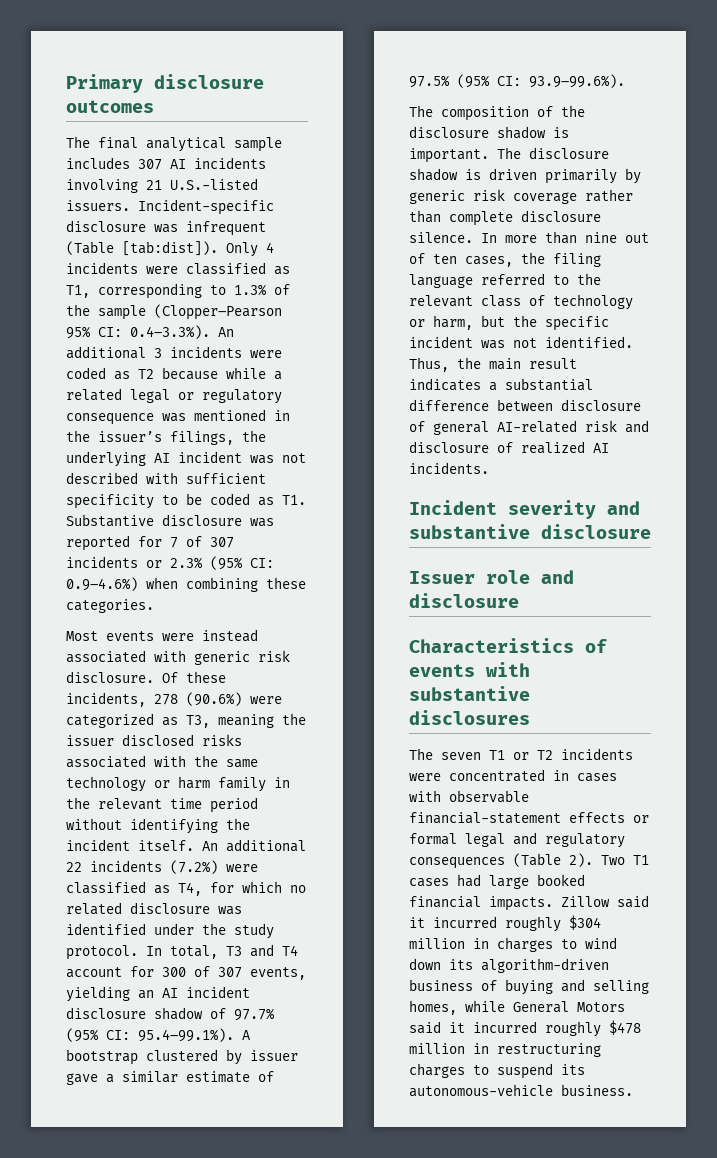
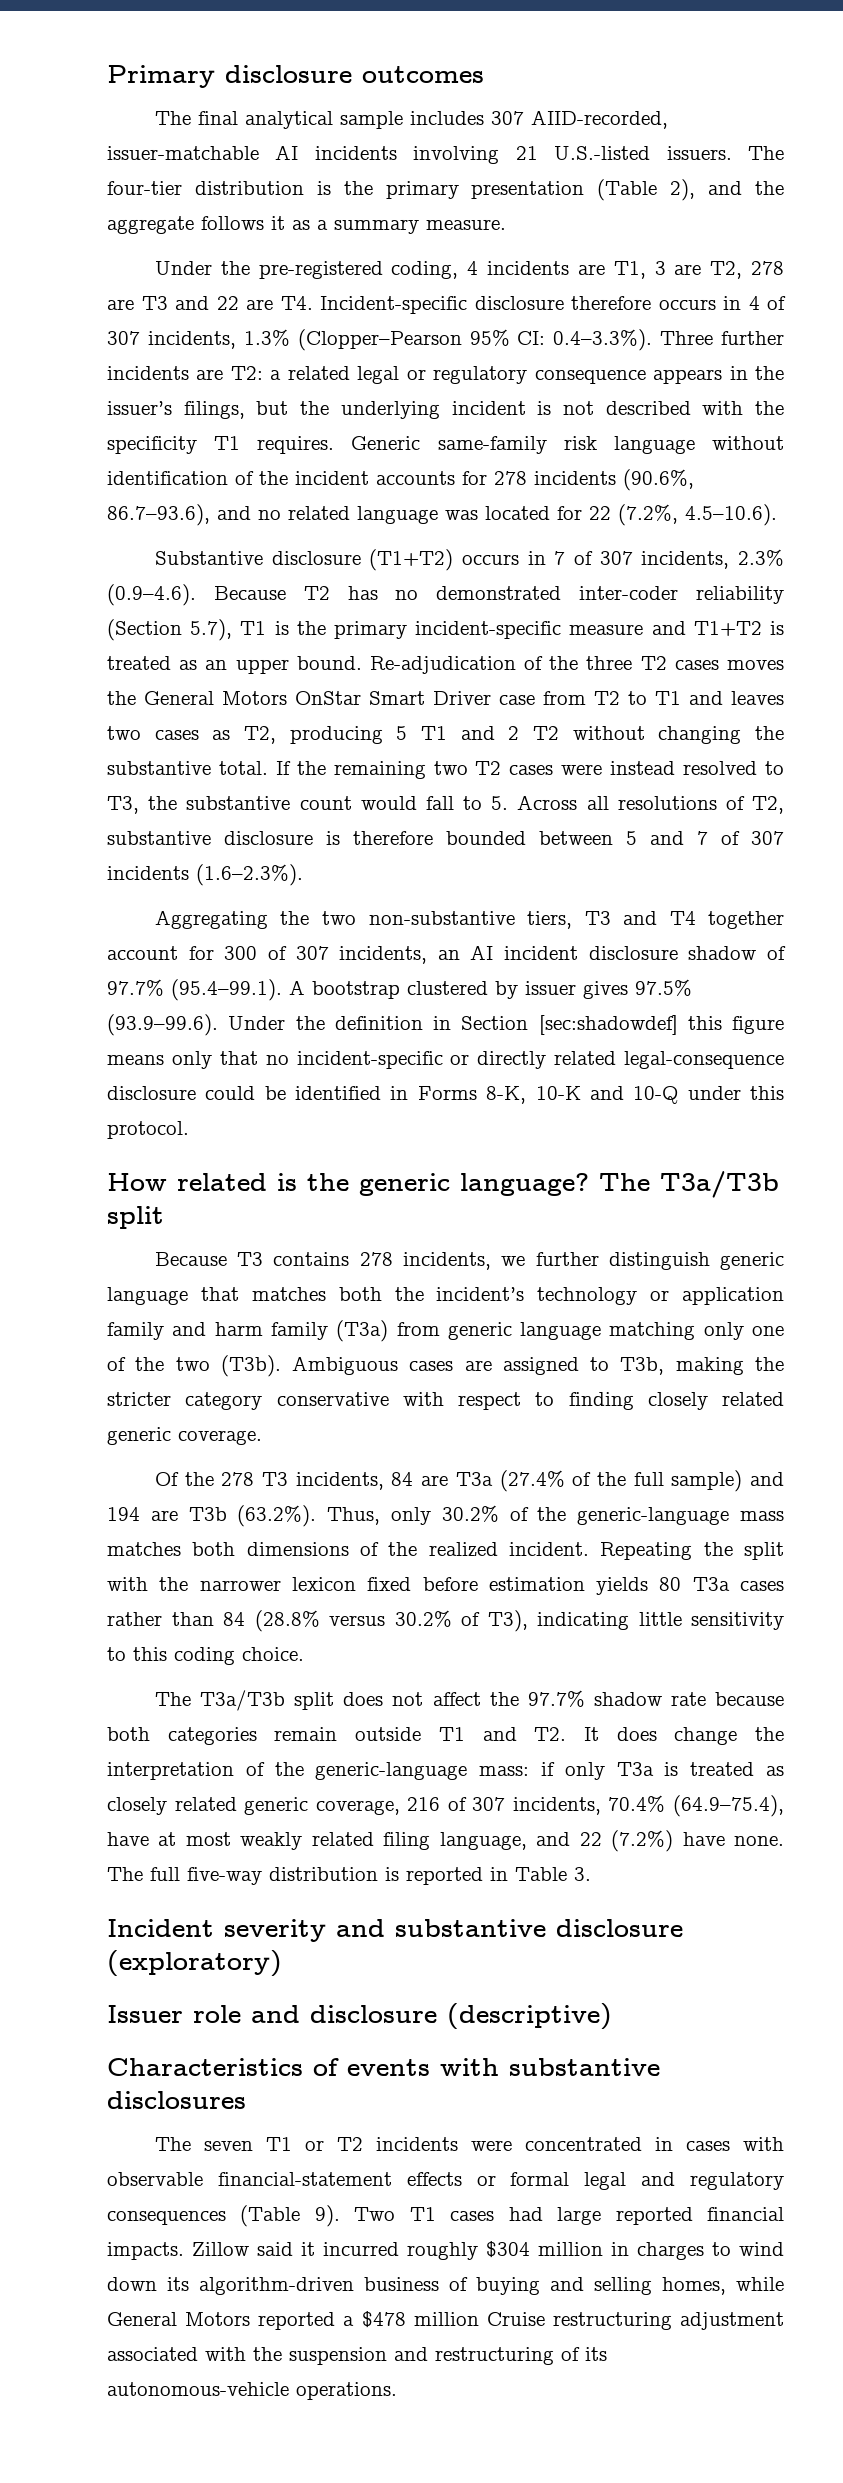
(162, 164) none -> [530,110,668,129] [107,146,259,160] AIID-recorded, issuer-matchable
[138,199,274,215] [66,220,266,236] [66,241,274,257] [66,262,290,275] [66,283,290,299] [66,304,282,320] [66,325,234,339] [66,346,282,359] [66,367,266,380] Incident-specific disclosure was infrequent (Table [tab:dist]). Only 4 incidents were classified as T1, corresponding to 1.3% of the sample (Clopper–Pearson 95% CI: 0.4–3.3%). An additional 3 incidents were coded as T2 because while -> [748,146,785,160] [107,179,785,201] [107,216,506,234] [154,261,785,279] [107,296,786,314] [107,329,784,351] [107,366,263,380] The four-tier distribution is the primary presentation (Table 2), and the aggregate follows it as a summary measure. // Under the pre-registered coding, 4 incidents are T1, 3 are T2, 278 are T3 and 22 are T4. Incident-specific disclosure therefore occurs in 4 of 307 incidents, 1.3% (Clopper–Pearson 95% CI: 0.4–3.3%). Three further incidents are T2:
[162,409,266,422] was mentioned -> [653,369,723,384] appears
(234, 438) none -> [256,401,289,415] but
[154,451,306,464] [66,472,266,484] [66,493,306,509] [66,514,274,527] [66,535,234,551] [66,556,274,570] [66,577,306,592] [66,599,154,613] [66,629,258,642] [66,650,290,665] [66,671,226,683] [66,692,282,707] [66,713,306,728] [66,734,242,746] [66,755,258,768] [66,776,290,792] [66,797,258,813] [66,818,250,834] [66,839,306,852] [66,860,258,874] [66,881,306,896] [66,902,242,915] [66,923,274,939] [66,945,218,960] AI incident was not described with sufficient specificity to be coded as T1. Substantive disclosure was reported for 7 of 307 incidents or 2.3% (95% CI: 0.9–4.6%) when combining these categories. // Most events were instead associated with generic risk disclosure. Of these incidents, 278 (90.6%) were categorized as T3, meaning the issuer disclosed risks associated with the same technology or harm family in the relevant time period without identifying the incident itself. An additional 22 incidents (7.2%) were classified as T4, for which no related disclosure was identified under the study protocol. In total, -> [451,401,784,415] [107,436,784,454] [107,469,694,491] [107,504,777,526] [154,549,784,571] [107,584,784,606] [107,619,785,641] [107,656,784,674] [107,691,784,705] [107,726,784,744] [107,761,784,779] [107,795,784,814] [107,831,784,845] [107,864,303,886] [154,910,572,929] incident is not described with the specificity T1 requires. Generic same-family risk language without identification of the incident accounts for 278 incidents (90.6%, 86.7–93.6), and no related language was located for 22 (7.2%, 4.5–10.6). // Substantive disclosure (T1+T2) occurs in 7 of 307 incidents, 2.3% (0.9–4.6). Because T2 has no demonstrated inter-coder reliability (Section 5.7), T1 is the primary incident-specific measure and T1+T2 is treated as an upper bound. Re-adjudication of the three T2 cases moves the General Motors OnStar Smart Driver case from T2 to T1 and leaves two cases as T2, producing 5 T1 and 2 T2 without changing the substantive total. If the remaining two T2 cases were instead resolved to T3, the substantive count would fall to 5. Across all resolutions of T2, substantive disclosure is therefore bounded between 5 and 7 of 307 incidents (1.6–2.3%). // Aggregating the two non-substantive tiers,
(298, 950) none -> [708,911,784,929] together
[250,967,306,980] [66,986,130,1002] events, yielding -> [339,946,428,964] incidents,
[66,1028,234,1042] (95% CI: 95.4–99.1%). -> [171,979,282,1001] (95.4–99.1).
[66,1071,274,1085] [409,74,625,88] [409,105,585,121] [409,126,569,139] [409,147,609,163] [409,168,641,184] [409,189,633,204] [409,210,601,226] [409,231,649,244] [409,252,601,267] [409,273,601,288] [409,294,633,310] [409,315,609,331] [409,336,633,349] [409,357,577,372] [409,378,593,391] [409,399,641,411] [409,420,649,435] [409,441,609,454] [409,462,489,474] gave a similar estimate of 97.5% (95% CI: 93.9–99.6%). // The composition of the disclosure shadow is important. The disclosure shadow is driven primarily by generic risk coverage rather than complete disclosure silence. In more than nine out of ten cases, the filing language referred to the relevant class of technology or harm, but the specific incident was not identified. Thus, the main result indicates a substantial difference between disclosure of general AI-related risk and disclosure of realized AI incidents. -> [583,979,692,999] [107,1014,784,1036] [107,1051,784,1069] [107,1086,785,1104] [107,1121,189,1139] [107,1171,779,1198] [107,1206,164,1229] [154,1252,784,1270] [107,1287,784,1305] [107,1320,784,1342] [107,1355,784,1377] [107,1392,784,1410] [107,1427,262,1445] [154,1470,785,1492] [107,1505,784,1527] [107,1542,784,1560] [107,1577,784,1595] [107,1610,784,1632] [107,1647,304,1665] [154,1690,785,1711] [107,1727,784,1745] [107,1762,784,1780] [107,1795,784,1817] [107,1830,784,1852] [107,1867,591,1885] gives 97.5% (93.9–99.6). Under the definition in Section [sec:shadowdef] this figure means only that no incident-specific or directly related legal-consequence disclosure could be identified in Forms 8-K, 10-K and 10-Q under this protocol. // How related is the generic language? The T3a/T3b split // Because T3 contains 278 incidents, we further distinguish generic language that matches both the incident’s technology or application family and harm family (T3a) from generic language matching only one of the two (T3b). Ambiguous cases are assigned to T3b, making the stricter category conservative with respect to finding closely related generic coverage. // Of the 278 T3 incidents, 84 are T3a (27.4% of the full sample) and 194 are T3b (63.2%). Thus, only 30.2% of the generic-language mass matches both dimensions of the realized incident. Repeating the split with the narrower lexicon fixed before estimation yields 80 T3a cases rather than 84 (28.8% versus 30.2% of T3), indicating little sensitivity to this coding choice. // The T3a/T3b split does not affect the 97.7% shadow rate because both categories remain outside T1 and T2. It does change the interpretation of the generic-language mass: if only T3a is treated as closely related generic coverage, 216 of 307 incidents, 70.4% (64.9–75.4), have at most weakly related filing language, and 22 (7.2%) have none. The full five-way distribution is reported in Table 3.
(651, 531) none -> [107,1950,282,1977] (exploratory)
(519, 600) none -> [447,2003,612,2030] (descriptive)
[569,853,593,867] 2). -> [314,2205,340,2227] 9).
[537,874,585,886] booked -> [615,2207,693,2225] reported
[409,1020,641,1037] [409,1043,601,1057] [409,1063,553,1079] said it incurred roughly $478 million in restructuring charges to suspend -> [258,2311,784,2330] [107,2347,580,2365] reported a $478 million Cruise restructuring adjustment associated with the suspension and restructuring of
[561,1084,633,1096] business. -> [296,2382,397,2400] operations.

